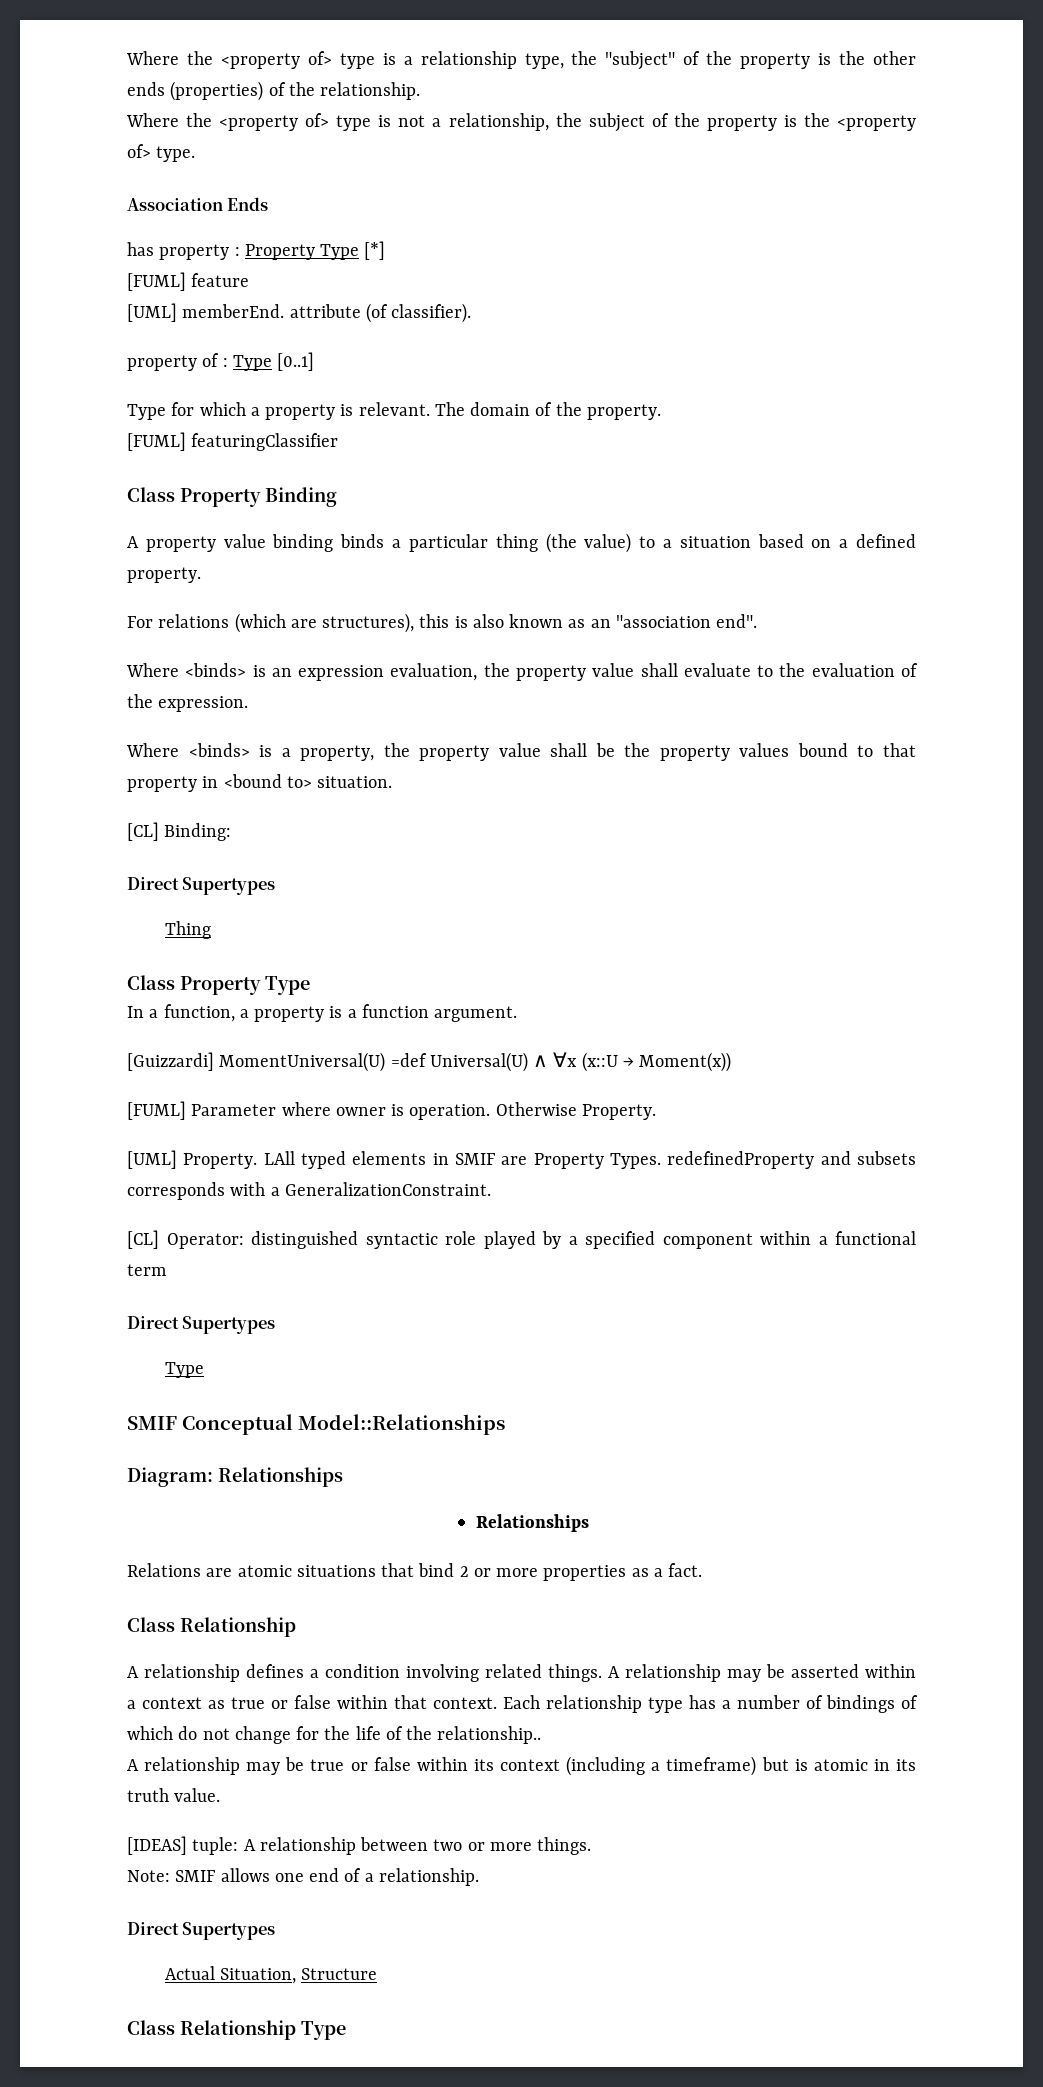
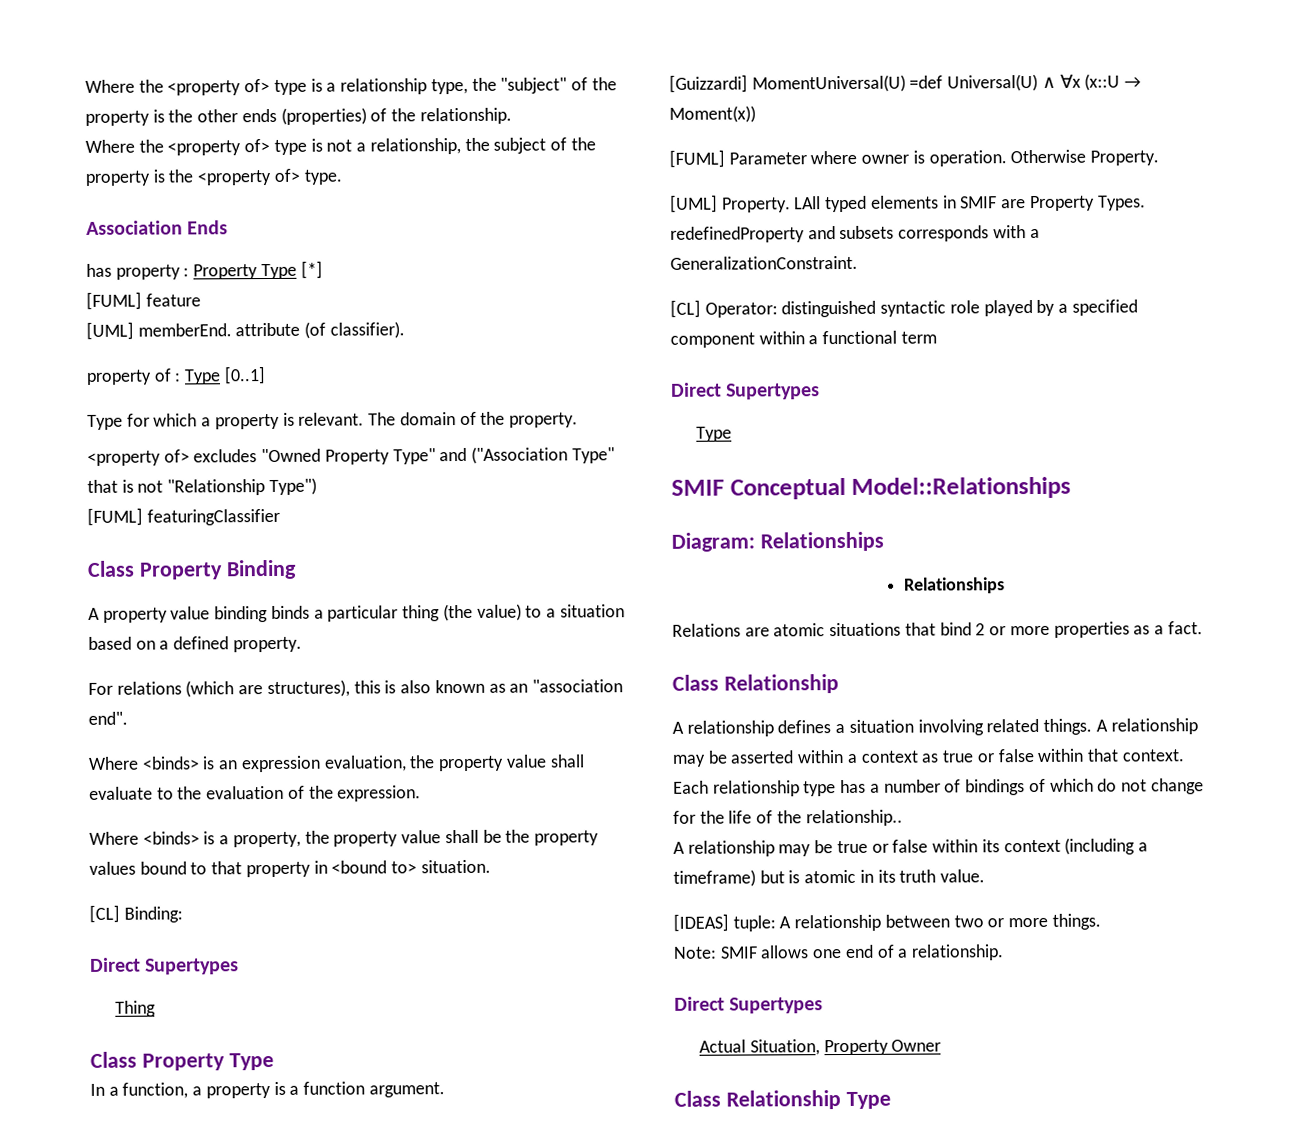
(661, 412) none -> [87,446,615,466] [87,477,317,496] // <property of> excludes "Owned Property Type" and ("Association Type" that is not "Relationship Type")
[325,1664,400,1678] condition -> [848,719,914,733] situation
[301,1968,378,1980] Structure -> [823,1039,942,1056] Property Owner

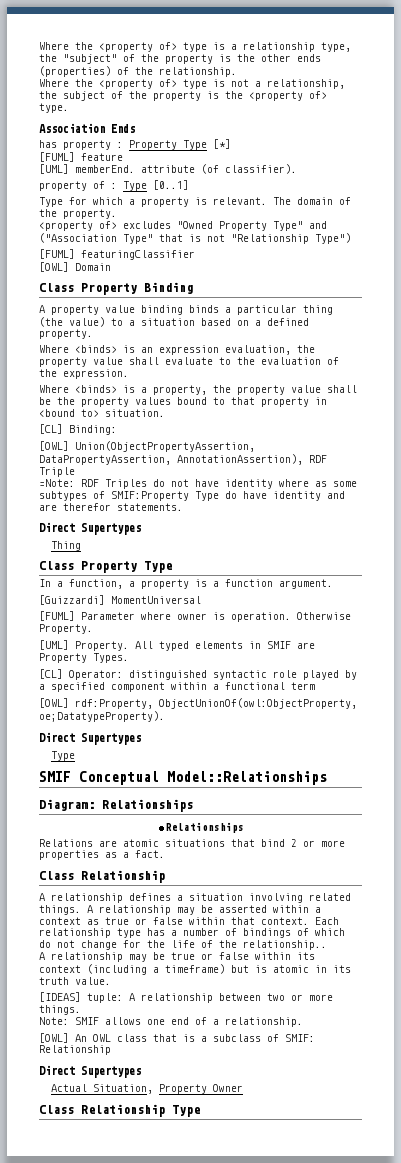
(280, 517) none -> [39,262,111,272] // [OWL] Domain
[88,679,623,698] [88,711,128,725] // For relations (which are structures), this is also known as an "association end". -> (93, 334) none
(183, 914) none -> [39,441,255,452] [39,454,327,465] [39,467,75,477] [39,479,357,489] [39,491,345,501] [39,503,183,511] // [OWL] Union(ObjectPropertyAssertion, DataPropertyAssertion, AnnotationAssertion), RDF Triple // =Note: RDF Triples do not have identity where as some subtypes of SMIF:Property Type do have identity and are therefor statements.
[751,73,1142,93] [669,105,756,123] MomentUniversal(U) =def Universal(U) ∧ ∀x (x::U → Moment(x)) -> [111,596,201,604] MomentUniversal
[794,196,822,210] LAll -> [135,641,153,649] All
[670,225,1040,243] [670,255,858,270] redefinedProperty and subsets corresponds with a GeneralizationConstraint. -> (129, 658) none
(937, 337) none -> [39,698,357,709] [39,711,165,722] // [OWL] rdf:Property, ObjectUnionOf(owl:ObjectProperty, oe;DatatypeProperty).
(1005, 952) none -> [39,1033,315,1043] [39,1045,111,1055] // [OWL] An OWL class that is a subclass of SMIF: Relationship

